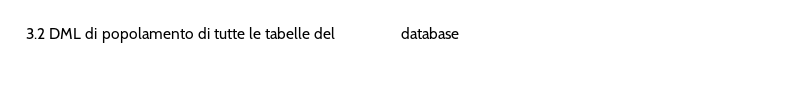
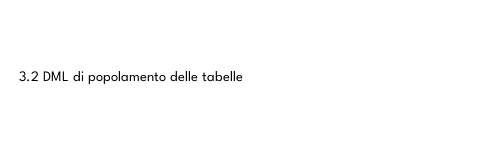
[197,27,459,39] di tutte le tabelle del database -> [170,71,243,82] delle tabelle

